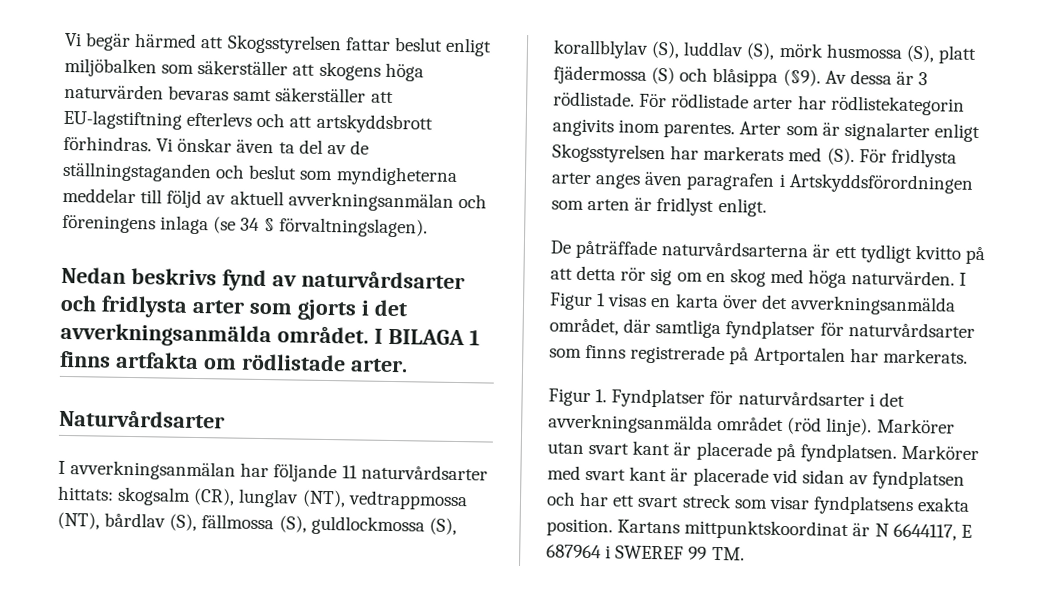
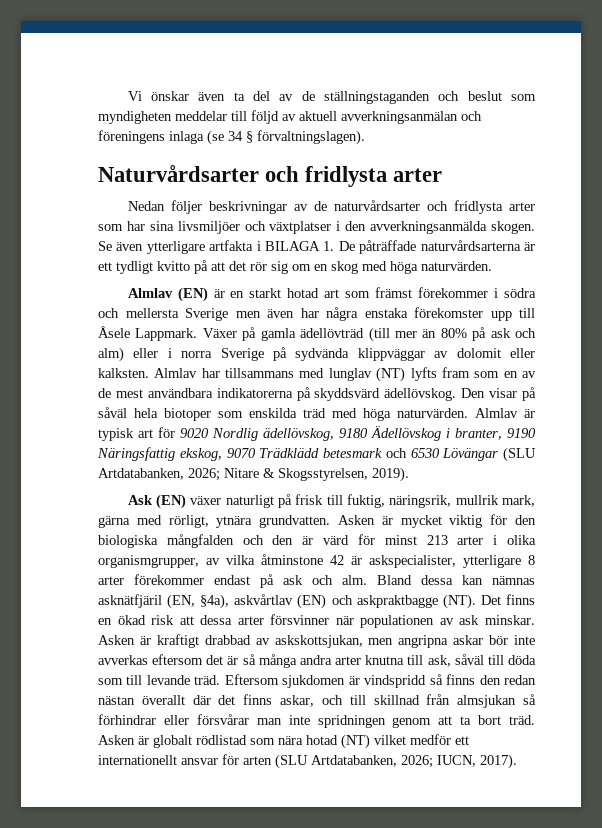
[64,32,492,57] [64,57,424,82] [64,83,394,103] [63,109,433,134] [63,135,174,152] Vi begär härmed att Skogsstyrelsen fattar beslut enligt miljöbalken som säkerställer att skogens höga naturvärden bevaras samt säkerställer att EU-lagstiftning efterlevs och att artskyddsbrott förhindras. Vi -> [127,91,142,101] Vi
[335,166,458,186] myndigheterna -> [98,111,172,124] myndigheten
[61,266,297,292] Nedan beskrivs fynd av -> [98,165,443,187] [127,200,327,214] Naturvårdsarter och fridlysta arter // Nedan följer beskrivningar av de
[296,299,408,321] [60,322,480,348] [60,350,408,373] [59,408,225,429] [58,460,488,483] [57,485,468,511] [57,511,457,536] [553,39,977,64] [553,65,929,87] [553,91,965,116] [552,118,980,143] [552,143,957,168] [551,171,974,194] [551,197,767,217] gjorts i det avverkningsanmälda området. I BILAGA 1 finns artfakta om rödlistade arter. // Naturvårdsarter // I avverkningsanmälan har följande 11 naturvårdsarter hittats: skogsalm (CR), lunglav (NT), vedtrappmossa (NT), bårdlav (S), fällmossa (S), guldlockmossa (S), korallblylav (S), luddlav (S), mörk husmossa (S), platt fjädermossa (S) och blåsippa (§9). Av dessa är 3 rödlistade. För rödlistade arter har rödlistekategorin angivits inom parentes. Arter som är signalarter enligt Skogsstyrelsen har markerats med (S). För fridlysta arter anges även paragrafen i Artskyddsförordningen som arten är fridlyst enligt. // -> [126,221,535,234] [98,240,335,254] har sina livsmiljöer och växtplatser i den avverkningsanmälda skogen. Se även ytterligare artfakta i BILAGA 1.
[576,265,617,281] detta -> [229,261,246,271] det
[959,272,968,286] [549,292,956,316] [549,317,975,340] [549,344,968,366] [548,388,905,408] [548,413,955,437] [547,440,979,463] [547,465,966,490] [546,491,971,516] [546,518,972,541] [546,544,745,561] I Figur 1 visas en karta över det avverkningsanmälda området, där samtliga fyndplatser för naturvårdsarter som finns registrerade på Artportalen har markerats. // Figur 1. Fyndplatser för naturvårdsarter i det avverkningsanmälda området (röd linje). Markörer utan svart kant är placerade på fyndplatsen. Markörer med svart kant är placerade vid sidan av fyndplatsen och har ett svart streck som visar fyndplatsens exakta position. Kartans mittpunktskoordinat är N 6644117, E 687964 i SWEREF 99 TM. -> [127,287,536,302] [98,307,535,321] [98,326,536,342] [98,347,535,362] [98,367,536,382] [98,387,537,401] [98,407,535,421] [98,426,536,441] [97,447,536,462] [98,467,409,482] [127,494,535,509] [98,514,536,528] [98,534,536,548] [98,554,535,568] [98,574,535,588] [98,594,535,609] [98,614,535,628] [98,634,535,648] [98,654,536,668] [98,674,536,688] [98,694,536,708] [98,714,535,728] [98,734,469,749] [98,754,517,769] // Almlav (EN) är en starkt hotad art som främst förekommer i södra och mellersta Sverige men även har några enstaka förekomster upp till Åsele Lappmark. Växer på gamla ädellövträd (till mer än 80% på ask och alm) eller i norra Sverige på sydvända klippväggar av dolomit eller kalksten. Almlav har tillsammans med lunglav (NT) lyfts fram som en av de mest användbara indikatorerna på skyddsvärd ädellövskog. Den visar på såväl hela biotoper som enskilda träd med höga naturvärden. Almlav är typisk art för 9020 Nordlig ädellövskog, 9180 Ädellövskog i branter, 9190 Näringsfattig ekskog, 9070 Trädklädd betesmark och 6530 Lövängar (SLU Artdatabanken, 2026; Nitare & Skogsstyrelsen, 2019). // Ask (EN) växer naturligt på frisk till fuktig, näringsrik, mullrik mark, gärna med rörligt, ytnära grundvatten. Asken är mycket viktig för den biologiska mångfalden och den är värd för minst 213 arter i olika organismgrupper, av vilka åtminstone 42 är askspecialister, ytterligare 8 arter förekommer endast på ask och alm. Bland dessa kan nämnas asknätfjäril (EN, §4a), askvårtlav (EN) och askpraktbagge (NT). Det finns en ökad risk att dessa arter försvinner när populationen av ask minskar. Asken är kraftigt drabbad av askskottsjukan, men angripna askar bör inte avverkas eftersom det är så många andra arter knutna till ask, såväl till döda som till levande träd. Eftersom sjukdomen är vindspridd så finns den redan nästan överallt där det finns askar, och till skillnad från almsjukan så förhindrar eller försvårar man inte spridningen genom att ta bort träd. Asken är globalt rödlistad som nära hotad (NT) vilket medför ett internationellt ansvar för arten (SLU Artdatabanken, 2026; IUCN, 2017).

